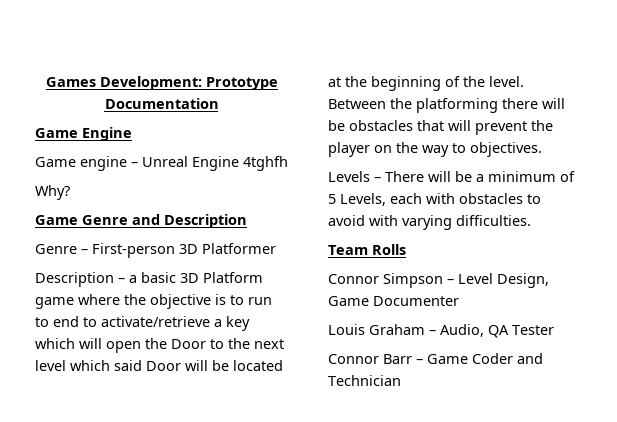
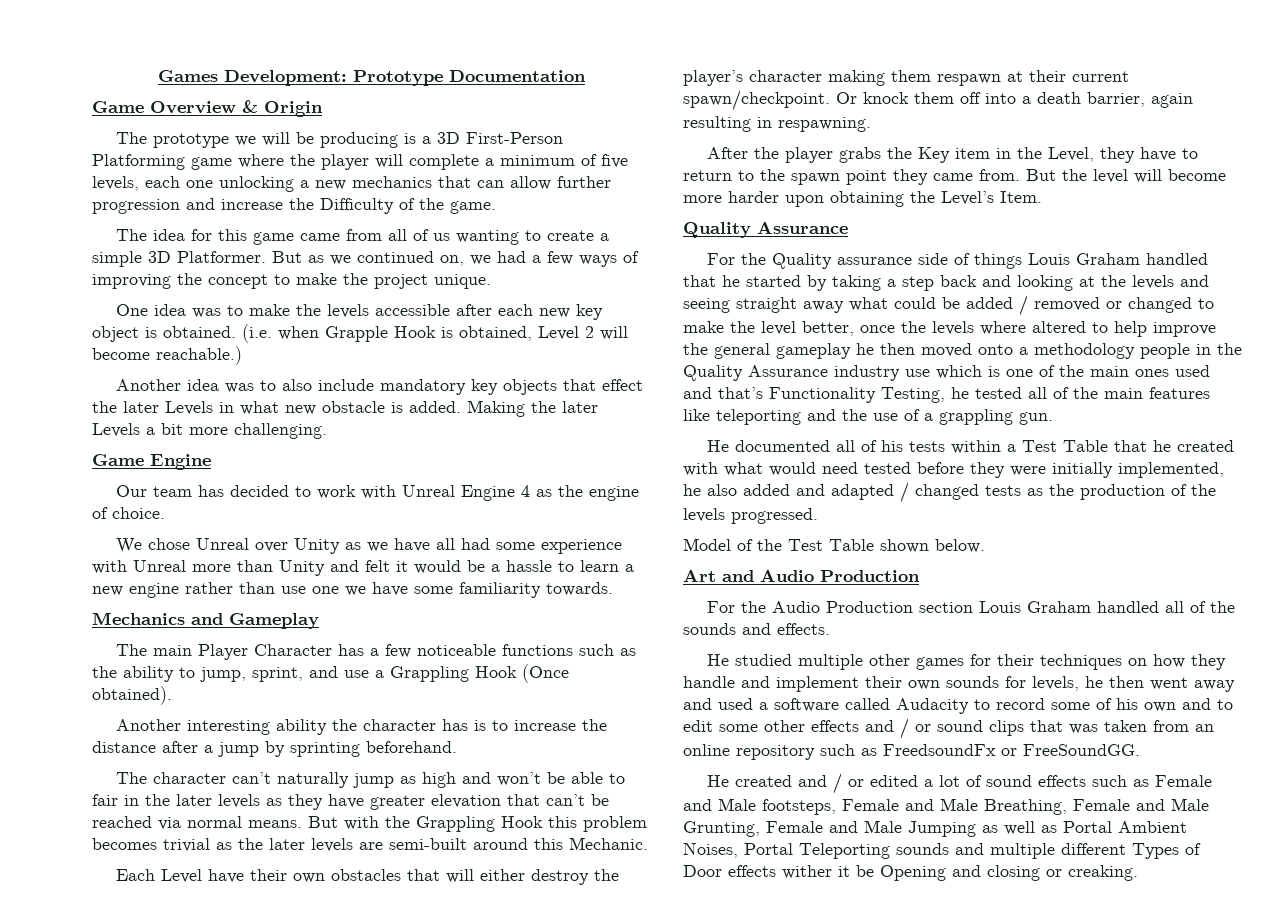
[82,127,132,141] [35,156,288,171] [35,185,70,200] [35,214,247,228] [35,243,276,258] [35,272,263,287] [35,294,272,309] [35,316,250,331] [35,338,284,353] [35,360,283,371] [328,76,524,91] [328,98,565,113] [328,120,553,135] [328,142,542,157] [328,171,575,182] [328,193,541,206] [328,215,531,230] [328,244,406,255] [328,273,549,288] [328,296,459,306] [328,324,554,338] [328,353,543,364] [328,375,401,386] Engine // Game engine – Unreal Engine 4tghfh // Why? // Game Genre and Description // Genre – First-person 3D Platformer // Description – a basic 3D Platform game where the objective is to run to end to activate/retrieve a key which will open the Door to the next level which said Door will be located at the beginning of the level. Between the platforming there will be obstacles that will prevent the player on the way to objectives. // Levels – There will be a minimum of 5 Levels, each with obstacles to avoid with varying difficulties. // Team Rolls // Connor Simpson – Level Design, Game Documenter // Louis Graham – Audio, QA Tester // Connor Barr – Game Coder and Technician -> [150,100,323,117] [115,132,563,148] [92,154,628,170] [92,176,611,192] [92,198,496,214] [115,229,609,245] [92,251,639,267] [92,273,491,289] [115,304,603,320] [92,324,628,343] [92,346,242,365] [115,379,643,395] [92,400,598,417] [92,423,327,439] [92,454,211,470] [115,485,639,501] [92,507,165,519] [115,538,622,554] [92,560,634,576] [92,582,613,598] [92,612,319,629] [115,644,636,660] [92,664,569,683] [92,686,172,705] [115,719,607,735] [92,741,457,757] [115,772,625,788] [92,794,609,810] [92,816,647,832] [92,837,648,852] [115,869,619,885] [683,70,1129,86] [683,90,1193,111] [683,116,871,132] [706,147,1198,163] [683,169,1226,185] [683,191,1042,207] [683,221,848,238] [706,253,1208,269] [683,275,1209,291] [683,295,1214,316] [683,321,1216,337] [683,343,1242,359] [683,365,1210,381] [683,387,1210,403] [683,409,1053,425] [706,440,1234,454] [683,462,1224,478] [683,482,1216,503] [683,508,818,524] [683,538,985,553] [683,569,920,582] [706,601,1235,613] [683,623,830,635] [706,654,1226,670] [683,676,1235,692] [683,698,1233,714] [683,718,1214,739] [683,744,1140,760] [706,773,1212,794] [683,798,1209,815] [683,820,1187,837] [683,842,1201,859] [683,865,1138,881] Overview & Origin // The prototype we will be producing is a 3D First-Person Platforming game where the player will complete a minimum of five levels, each one unlocking a new mechanics that can allow further progression and increase the Difficulty of the game. // The idea for this game came from all of us wanting to create a simple 3D Platformer. But as we continued on, we had a few ways of improving the concept to make the project unique. // One idea was to make the levels accessible after each new key object is obtained. (i.e. when Grapple Hook is obtained, Level 2 will become reachable.) // Another idea was to also include mandatory key objects that effect the later Levels in what new obstacle is added. Making the later Levels a bit more challenging. // Game Engine // Our team has decided to work with Unreal Engine 4 as the engine of choice. // We chose Unreal over Unity as we have all had some experience with Unreal more than Unity and felt it would be a hassle to learn a new engine rather than use one we have some familiarity towards. // Mechanics and Gameplay // The main Player Character has a few noticeable functions such as the ability to jump, sprint, and use a Grappling Hook (Once obtained). // Another interesting ability the character has is to increase the distance after a jump by sprinting beforehand. // The character can’t naturally jump as high and won’t be able to fair in the later levels as they have greater elevation that can’t be reached via normal means. But with the Grappling Hook this problem becomes trivial as the later levels are semi-built around this Mechanic. // Each Level have their own obstacles that will either destroy the player’s character making them respawn at their current spawn/checkpoint. Or knock them off into a death barrier, again resulting in respawning. // After the player grabs the Key item in the Level, they have to return to the spawn point they came from. But the level will become more harder upon obtaining the Level’s Item. // Quality Assurance // For the Quality assurance side of things Louis Graham handled that he started by taking a step back and looking at the levels and seeing straight away what could be added / removed or changed to make the level better, once the levels where altered to help improve the general gameplay he then moved onto a methodology people in the Quality Assurance industry use which is one of the main ones used and that’s Functionality Testing, he tested all of the main features like teleporting and the use of a grappling gun. // He documented all of his tests within a Test Table that he created with what would need tested before they were initially implemented, he also added and adapted / changed tests as the production of the levels progressed. // Model of the Test Table shown below. // Art and Audio Production // For the Audio Production section Louis Graham handled all of the sounds and effects. // He studied multiple other games for their techniques on how they handle and implement their own sounds for levels, he then went away and used a software called Audacity to record some of his own and to edit some other effects and / or sound clips that was taken from an online repository such as FreedsoundFx or FreeSoundGG. // He created and / or edited a lot of sound effects such as Female and Male footsteps, Female and Male Breathing, Female and Male Grunting, Female and Male Jumping as well as Portal Ambient Noises, Portal Teleporting sounds and multiple different Types of Door effects wither it be Opening and closing or creaking.

